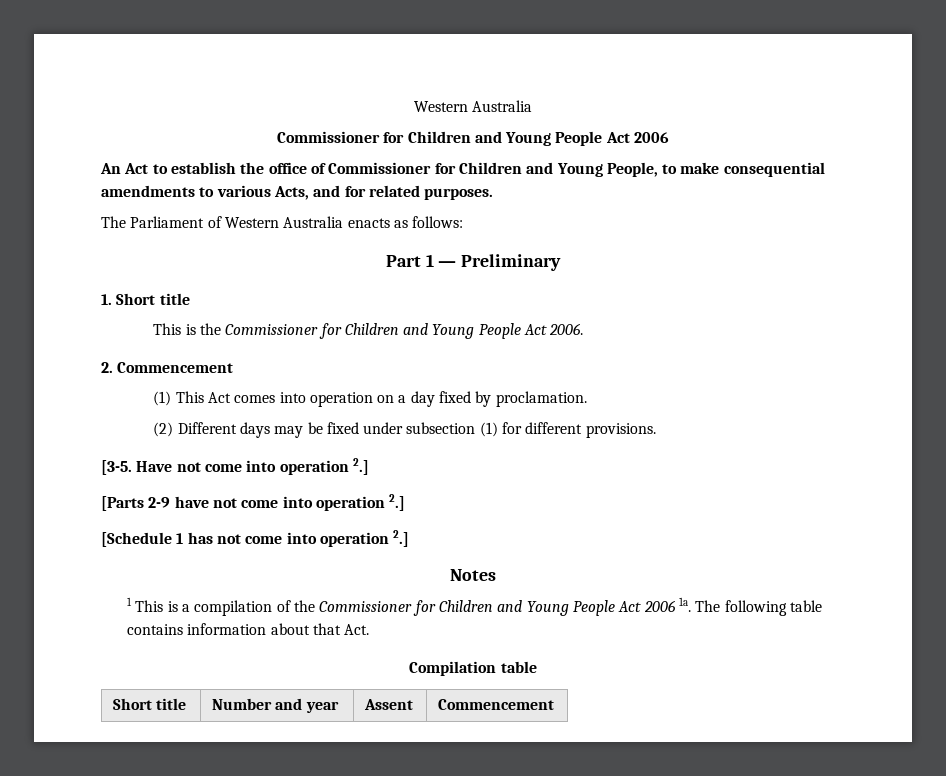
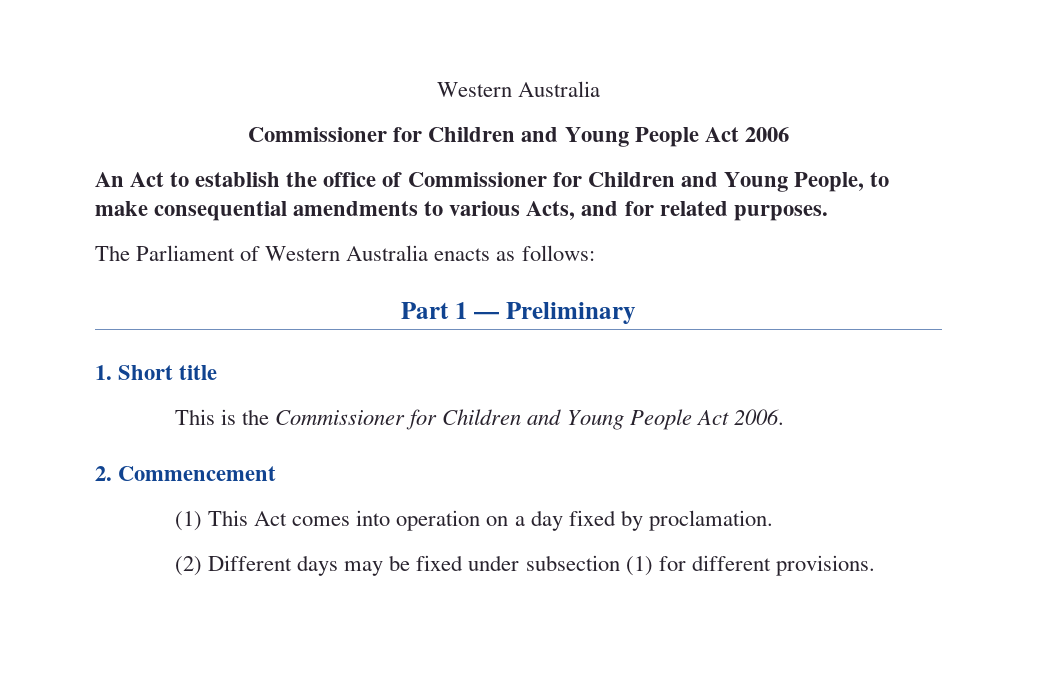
[101,458,369,475] [101,494,406,511] [101,530,410,547] [450,569,496,581] [127,597,822,616] [127,623,370,635] [409,661,537,676] [112,698,187,710] [211,698,339,713] [363,699,413,710] [437,699,554,710] // [3-5. Have not come into operation 2.] // [Parts 2-9 have not come into operation 2.] // [Schedule 1 has not come into operation 2.] // Notes // 1 This is a compilation of the Commissioner for Children and Young People Act 2006 1a. The following table contains information about that Act. // Compilation table // Short title | Number and year | Assent | Commencement -> (875, 565) none

